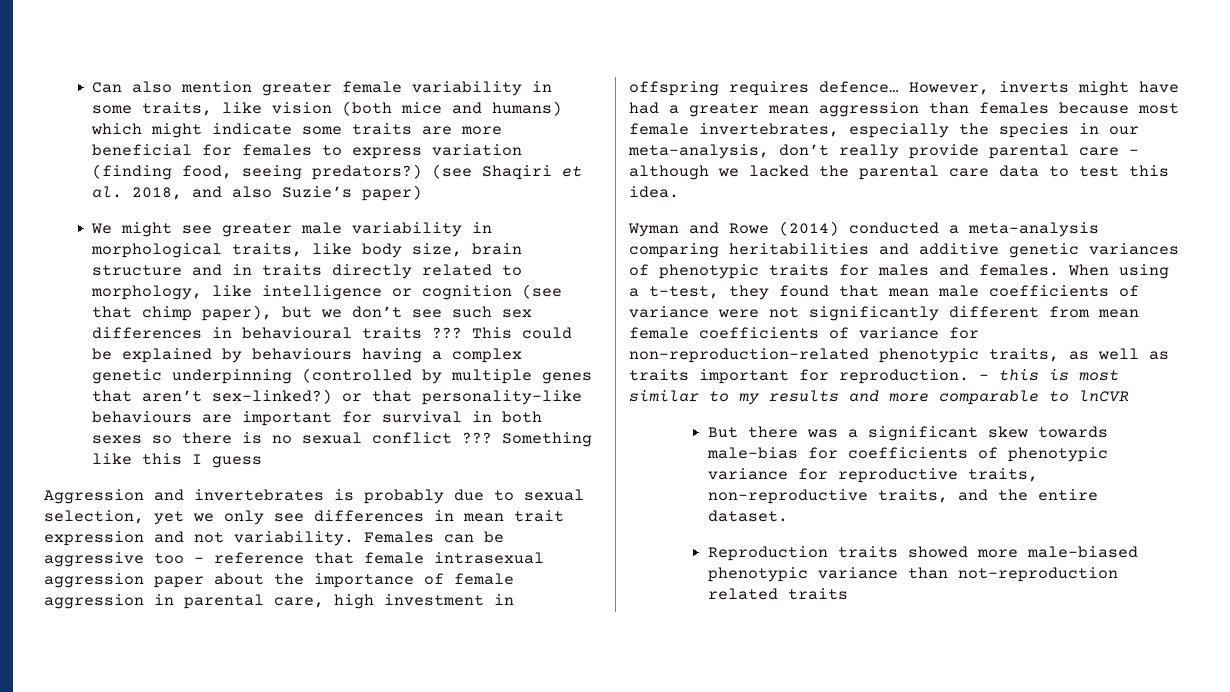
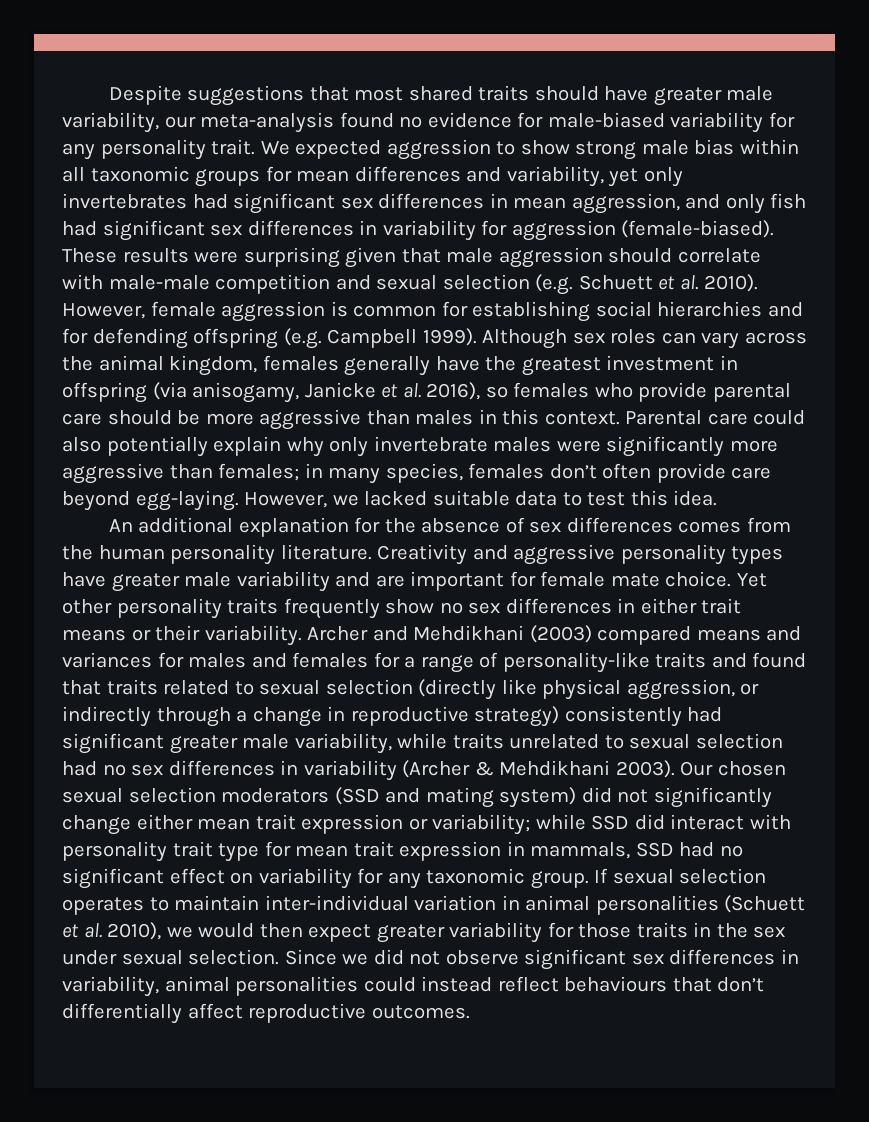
[92,81,553,96] [92,101,563,116] [91,123,503,138] [92,144,523,159] [92,164,583,180] [92,185,423,201] [91,222,493,237] [91,243,523,258] [92,264,523,279] [91,284,563,300] [92,305,533,321] [92,327,573,339] [92,348,523,363] [92,368,593,384] [92,389,583,405] [92,411,543,426] [92,432,593,447] [92,453,263,468] [44,489,584,504] [44,510,564,525] [44,531,504,546] [44,552,544,567] [44,573,514,588] [44,594,514,609] [629,81,1179,96] [629,102,1179,117] [629,123,1139,138] [628,144,1139,159] [629,165,989,180] Can also mention greater female variability in some traits, like vision (both mice and humans) which might indicate some traits are more beneficial for females to express variation (finding food, seeing predators?) (see Shaqiri et al. 2018, and also Suzie’s paper) // We might see greater male variability in morphological traits, like body size, brain structure and in traits directly related to morphology, like intelligence or cognition (see that chimp paper), but we don’t see such sex differences in behavioural traits ??? This could be explained by behaviours having a complex genetic underpinning (controlled by multiple genes that aren’t sex-linked?) or that personality-like behaviours are important for survival in both sexes so there is no sexual conflict ??? Something like this I guess // Aggression and invertebrates is probably due to sexual selection, yet we only see differences in mean trait expression and not variability. Females can be aggressive too – reference that female intrasexual aggression paper about the importance of female aggression in parental care, high investment in offspring requires defence… However, inverts might have had a greater mean aggression than females because most female invertebrates, especially the species in our meta-analysis, don’t really provide parental care – although we lacked the parental care -> [108,85,774,106] [62,112,795,133] [62,139,799,160] [62,166,683,187] [62,193,807,214] [62,220,775,241] [62,247,761,268] [62,274,759,295] [62,301,803,322] [62,328,807,349] [62,355,738,376] [62,382,791,403] [62,409,806,430] [62,436,778,457] [62,463,772,484] [62,490,510,511] Despite suggestions that most shared traits should have greater male variability, our meta-analysis found no evidence for male-biased variability for any personality trait. We expected aggression to show strong male bias within all taxonomic groups for mean differences and variability, yet only invertebrates had significant sex differences in mean aggression, and only fish had significant sex differences in variability for aggression (female-biased). These results were surprising given that male aggression should correlate with male-male competition and sexual selection (e.g. Schuett et al. 2010). However, female aggression is common for establishing social hierarchies and for defending offspring (e.g. Campbell 1999). Although sex roles can vary across the animal kingdom, females generally have the greatest investment in offspring (via anisogamy, Janicke et al. 2016), so females who provide parental care should be more aggressive than males in this context. Parental care could also potentially explain why only invertebrate males were significantly more aggressive than females; in many species, females don’t often provide care beyond egg-laying. However, we lacked suitable
[628,221,1099,237] [629,243,1179,258] [629,264,1169,279] [629,285,1139,300] [629,306,1139,321] [629,327,979,339] [629,348,1169,363] [629,369,1119,384] [629,390,1129,405] [707,426,1108,441] [706,447,1108,462] [707,468,1038,483] [707,489,1098,504] [707,510,788,522] [707,546,1138,561] [707,567,1118,582] [707,588,848,600] Wyman and Rowe (2014) conducted a meta-analysis comparing heritabilities and additive genetic variances of phenotypic traits for males and females. When using a t-test, they found that mean male coefficients of variance were not significantly different from mean female coefficients of variance for non-reproduction-related phenotypic traits, as well as traits important for reproduction. – this is most similar to my results and more comparable to lnCVR // But there was a significant skew towards male-bias for coefficients of phenotypic variance for reproductive traits, non-reproductive traits, and the entire dataset. // Reproduction traits showed more male-biased phenotypic variance than not-reproduction related traits -> [108,517,792,537] [62,544,784,565] [62,571,767,592] [62,598,742,619] [62,625,802,646] [62,652,807,673] [62,679,760,700] [62,706,723,727] [62,733,783,754] [62,760,786,781] [62,787,772,808] [62,814,791,835] [62,841,743,862] [62,868,767,889] [62,895,806,915] [62,922,786,943] [62,949,799,970] [62,976,765,997] [62,1003,470,1024] An additional explanation for the absence of sex differences comes from the human personality literature. Creativity and aggressive personality types have greater male variability and are important for female mate choice. Yet other personality traits frequently show no sex differences in either trait means or their variability. Archer and Mehdikhani (2003) compared means and variances for males and females for a range of personality-like traits and found that traits related to sexual selection (directly like physical aggression, or indirectly through a change in reproductive strategy) consistently had significant greater male variability, while traits unrelated to sexual selection had no sex differences in variability (Archer & Mehdikhani 2003). Our chosen sexual selection moderators (SSD and mating system) did not significantly change either mean trait expression or variability; while SSD did interact with personality trait type for mean trait expression in mammals, SSD had no significant effect on variability for any taxonomic group. If sexual selection operates to maintain inter-individual variation in animal personalities (Schuett et al. 2010), we would then expect greater variability for those traits in the sex under sexual selection. Since we did not observe significant sex differences in variability, animal personalities could instead reflect behaviours that don’t differentially affect reproductive outcomes.

